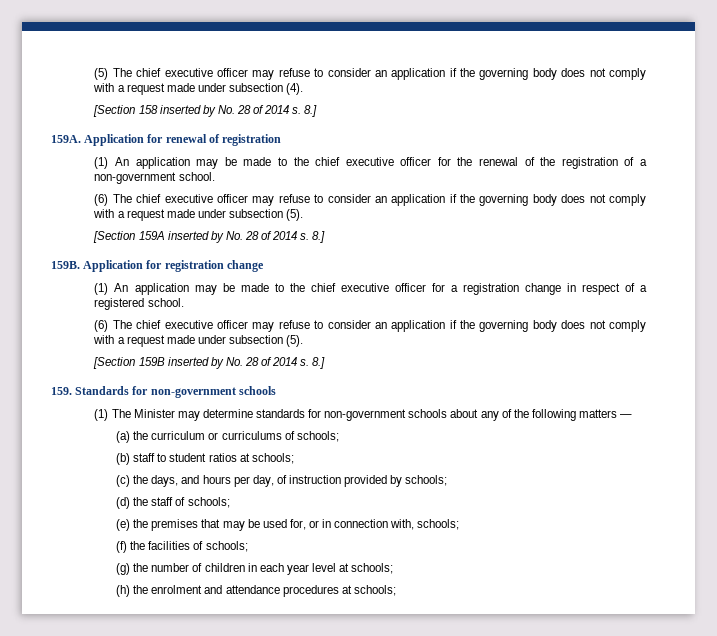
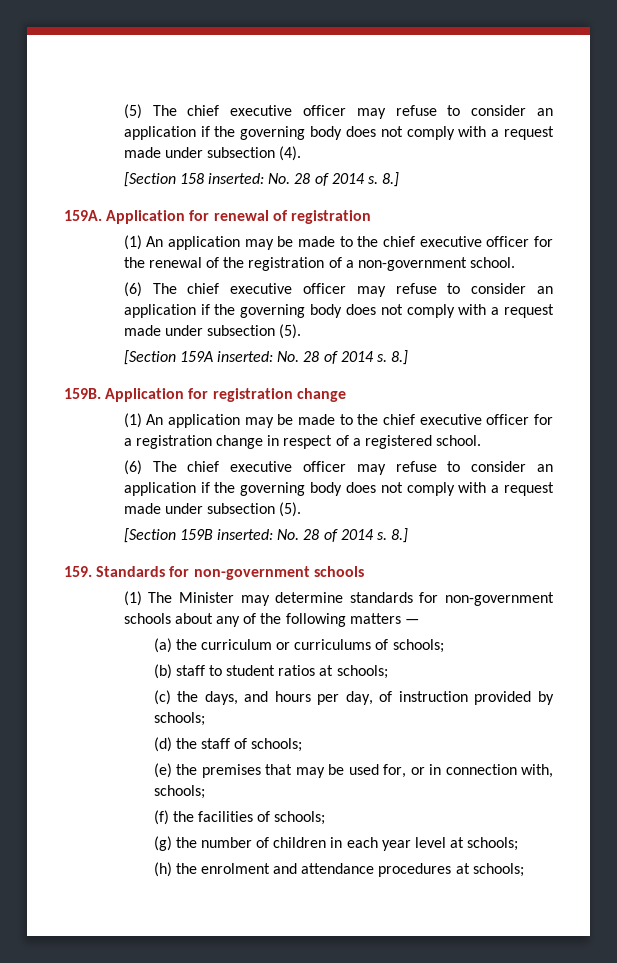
[159,105,216,117] inserted by -> [208,173,265,184] inserted:
[167,231,224,243] inserted by -> [217,351,274,362] inserted:
[167,357,224,369] inserted by -> [217,529,274,540] inserted:

